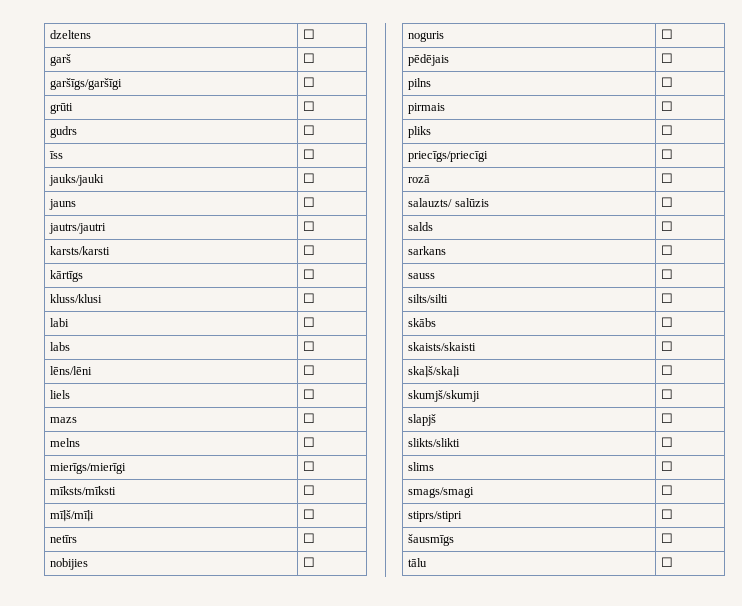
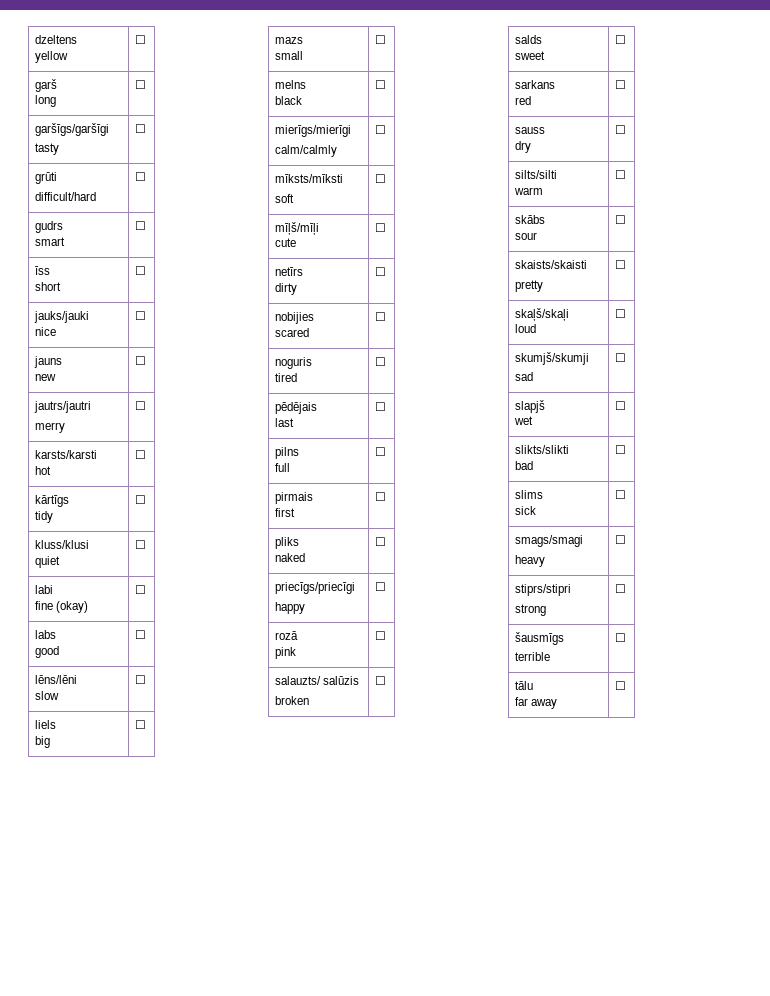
(92, 34) none -> [35,51,69,63] // yellow
(72, 60) none -> [35,95,57,107] // long
(123, 84) none -> [35,143,60,155] // tasty
(74, 108) none -> [35,192,97,201] // difficult/hard
(78, 132) none -> [35,237,66,246] // smart
(64, 155) none -> [35,282,62,291] // short
(105, 180) none -> [35,327,57,336] // nice
(77, 204) none -> [35,374,57,381] // new
(107, 228) none -> [35,422,66,433] // merry
(111, 250) none -> [35,466,52,475] // hot
(84, 276) none -> [35,511,54,523] // tidy
(103, 298) none -> [35,556,61,568] // quiet
(70, 322) none -> [35,601,89,613] // fine (okay)
(71, 346) none -> [35,646,60,658] // good
(93, 370) none -> [35,691,60,700] // slow
(71, 394) none -> [35,736,51,748] // big
(78, 420) none -> [275,51,304,60] // small
(81, 442) none -> [275,96,303,105] // black
(127, 468) none -> [275,145,338,157] // calm/calmly
(117, 490) none -> [275,194,295,203] // soft
(95, 516) none -> [275,238,297,247] // cute
(78, 539) none -> [275,283,298,295] // dirty
(89, 564) none -> [275,328,310,337] // scared
(445, 36) none -> [275,373,298,382] // tired
(450, 60) none -> [275,418,295,427] // last
(432, 84) none -> [275,463,291,472] // full
(446, 108) none -> [275,508,296,517] // first
(432, 132) none -> [275,553,306,562] // naked
(489, 156) none -> [275,602,306,614] // happy
(431, 179) none -> [275,647,297,659] // pink
(489, 202) none -> [275,696,310,705] // broken
(434, 226) none -> [515,51,546,60] // sweet
(447, 250) none -> [515,96,532,105] // red
(436, 276) none -> [515,141,532,153] // dry
(449, 298) none -> [514,187,544,195] // warm
(437, 322) none -> [515,232,538,240] // sour
(477, 346) none -> [515,280,544,292] // pretty
(461, 372) none -> [515,324,537,333] // loud
(481, 396) none -> [515,372,534,381] // sad
(437, 420) none -> [514,416,534,425] // wet
(461, 442) none -> [515,461,534,470] // bad
(435, 466) none -> [515,506,537,515] // sick
(475, 492) none -> [515,555,546,567] // heavy
(463, 516) none -> [515,604,547,616] // strong
(455, 540) none -> [515,652,551,661] // terrible
(428, 562) none -> [515,697,558,709] // far away

